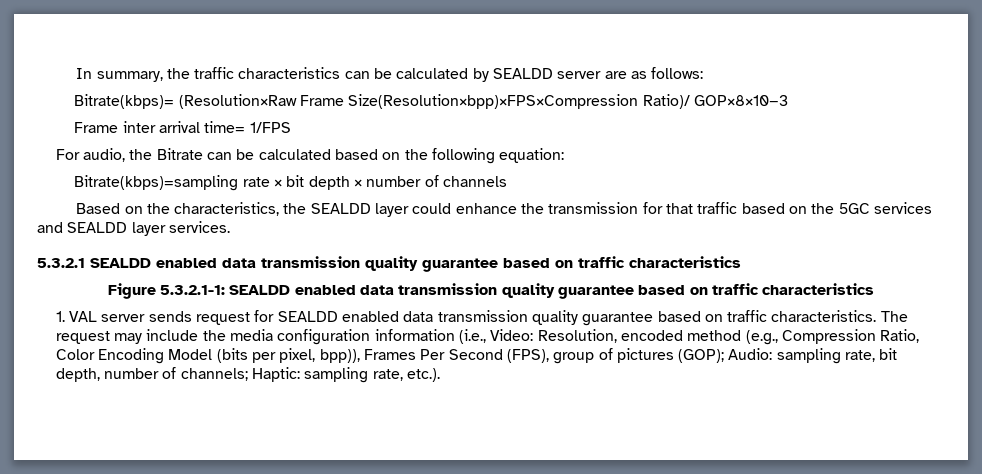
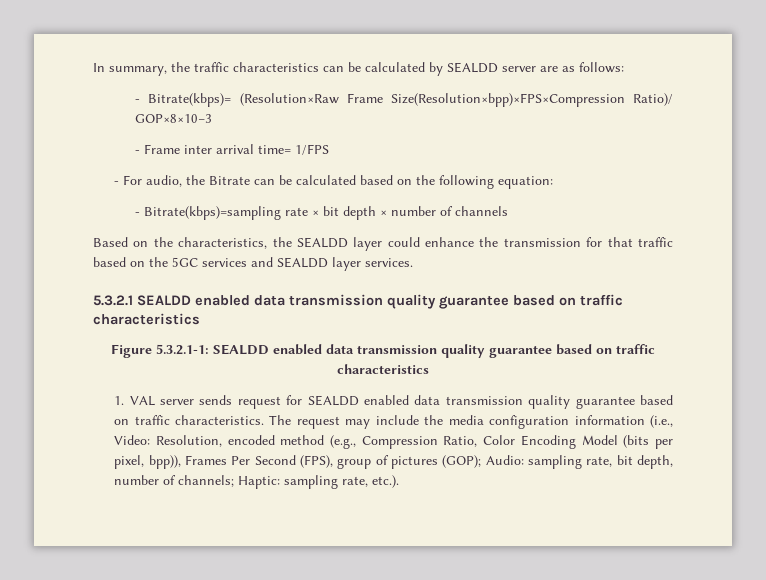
(704, 73) none -> [135,99,141,103] -
(788, 100) none -> [135,150,141,154] -
(291, 127) none -> [114,181,120,185] -
(565, 155) none -> [135,212,141,216] -

